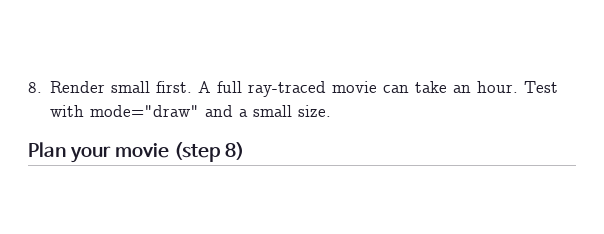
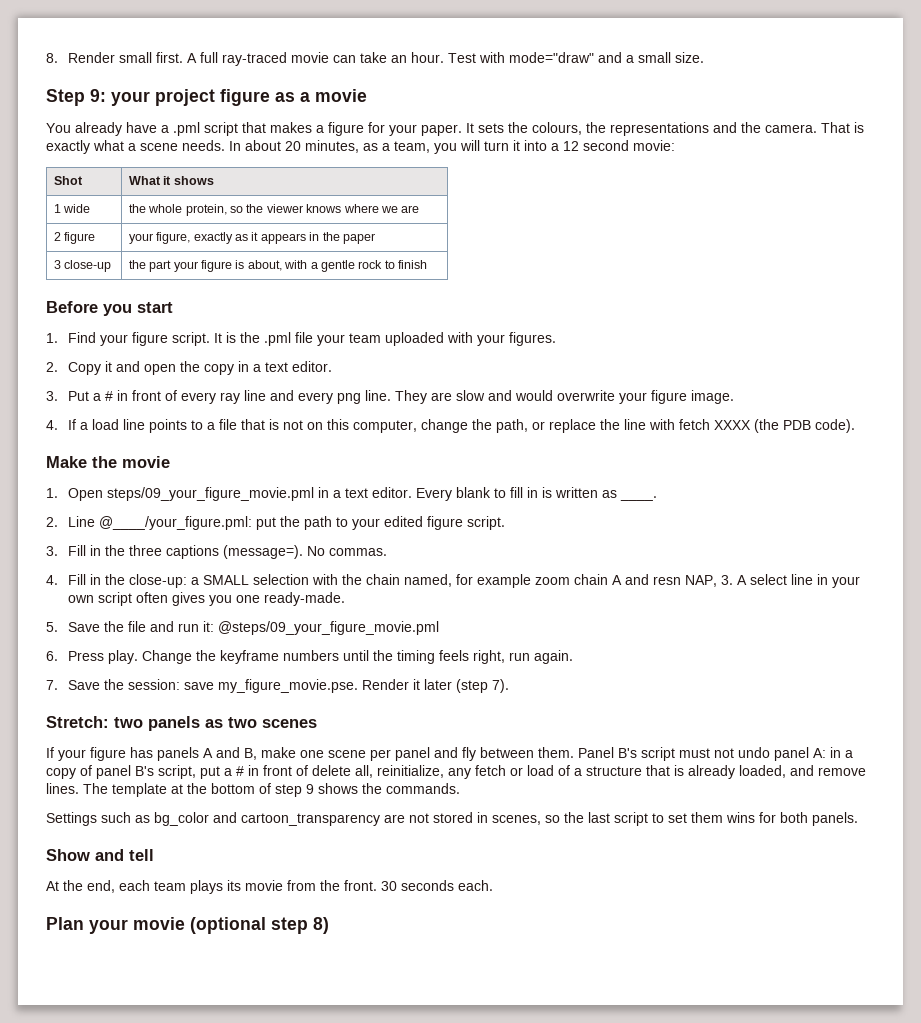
(332, 111) none -> [46,89,367,106] [46,122,864,136] [46,140,675,154] [53,176,83,185] [128,176,214,185] [53,204,91,213] [128,204,420,216] [53,232,96,244] [128,232,375,244] [53,260,112,272] [128,260,428,272] [46,301,173,316] [46,332,556,346] [46,361,332,375] [46,390,734,404] [46,419,855,433] [46,456,170,468] [46,487,657,501] [46,516,505,530] [46,545,387,559] [46,574,860,588] [67,592,345,606] [46,621,439,635] [46,650,573,664] [46,679,509,693] [46,716,317,731] [46,747,853,761] [46,765,866,779] [46,783,460,797] [46,812,858,826] [46,849,154,861] [46,880,493,894] // Step 9: your project figure as a movie // You already have a .pml script that makes a figure for your paper. It sets the colours, the representations and the camera. That is exactly what a scene needs. In about 20 minutes, as a team, you will turn it into a 12 second movie: // Shot | What it shows // 1 wide | the whole protein, so the viewer knows where we are // 2 figure | your figure, exactly as it appears in the paper // 3 close-up | the part your figure is about, with a gentle rock to finish // Before you start // 1. Find your figure script. It is the .pml file your team uploaded with your figures. // 2. Copy it and open the copy in a text editor. // 3. Put a # in front of every ray line and every png line. They are slow and would overwrite your figure image. // 4. If a load line points to a file that is not on this computer, change the path, or replace the line with fetch XXXX (the PDB code). // Make the movie // 1. Open steps/09_your_figure_movie.pml in a text editor. Every blank to fill in is written as ____. // 2. Line @____/your_figure.pml: put the path to your edited figure script. // 3. Fill in the three captions (message=). No commas. // 4. Fill in the close-up: a SMALL selection with the chain named, for example zoom chain A and resn NAP, 3. A select line in your own script often gives you one ready-made. // 5. Save the file and run it: @steps/09_your_figure_movie.pml // 6. Press play. Change the keyframe numbers until the timing feels right, run again. // 7. Save the session: save my_figure_movie.pse. Render it later (step 7). // Stretch: two panels as two scenes // If your figure has panels A and B, make one scene per panel and fly between them. Panel B's script must not undo panel A: in a copy of panel B's script, put a # in front of delete all, reinitialize, any fetch or load of a structure that is already loaded, and remove lines. The template at the bottom of step 9 shows the commands. // Settings such as bg_color and cartoon_transparency are not stored in scenes, so the last script to set them wins for both panels. // Show and tell // At the end, each team plays its movie from the front. 30 seconds each.
[173,142,220,162] (step -> [190,917,308,934] (optional step

